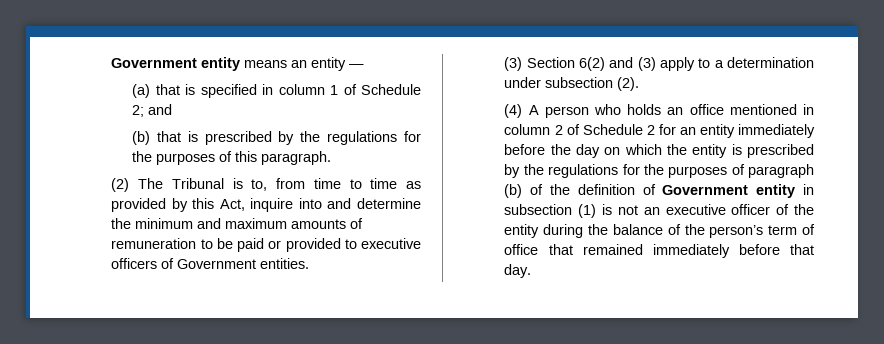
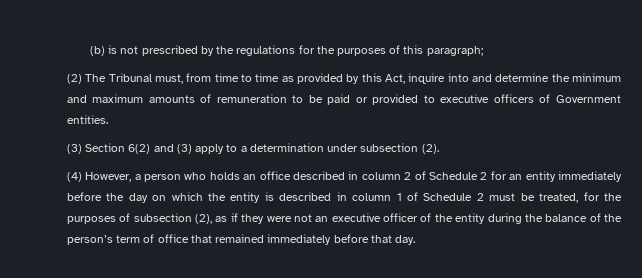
[111,57,365,71] [132,84,421,98] [132,104,173,117] [132,131,198,145] Government entity means an entity — // (a) that is specified in column 1 of Schedule 2; and // (b) that is -> [89,45,139,56] (b) is not
[261,151,332,165] paragraph. -> [426,46,483,56] paragraph;
[232,178,268,191] is to, -> [154,74,183,84] must,
[528,105,539,115] A -> [85,172,141,182] However, a
[729,104,797,115] mentioned -> [293,171,346,180] described
[747,144,814,158] [504,164,814,178] [504,184,814,198] [504,204,613,218] prescribed by the regulations for the purposes of paragraph (b) of the definition of Government entity in subsection (1) is -> [279,192,623,203] [66,213,292,224] described in column 1 of Schedule 2 must be treated, for the purposes of subsection (2), as if they were

